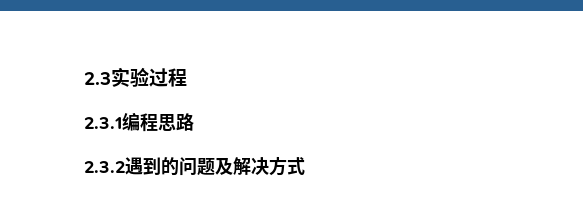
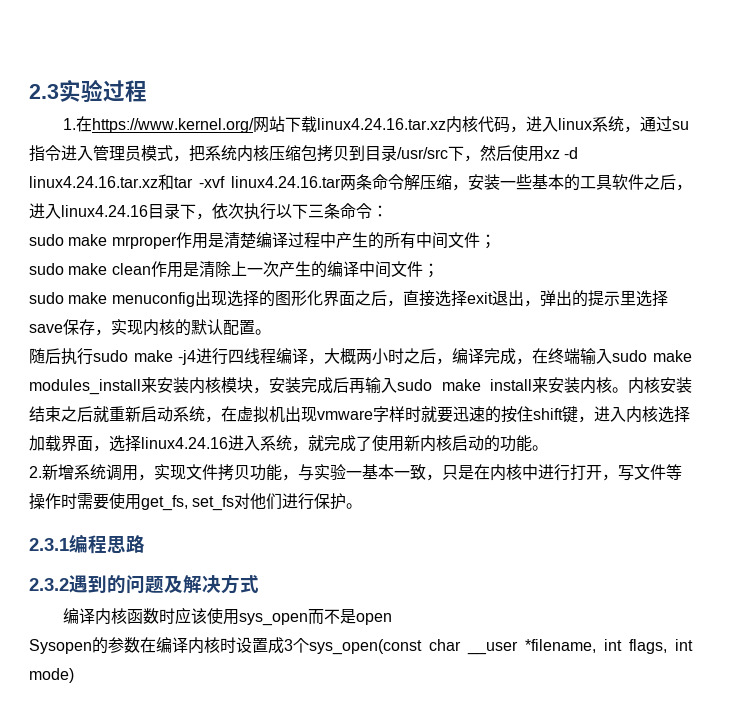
(187, 77) none -> [63,116,690,133] [29,145,579,162] [29,174,692,191] [29,203,388,220] [29,232,496,249] [29,261,439,278] [29,290,668,307] [29,319,271,336] [29,348,692,365] [29,377,692,395] [29,406,690,423] [29,435,548,452] [29,464,682,481] [29,493,363,511] // 1.在https://www.kernel.org/网站下载linux4.24.16.tar.xz内核代码，进入linux系统，通过su指令进入管理员模式，把系统内核压缩包拷贝到目录/usr/src下，然后使用xz -d linux4.24.16.tar.xz和tar -xvf linux4.24.16.tar两条命令解压缩，安装一些基本的工具软件之后，进入linux4.24.16目录下，依次执行以下三条命令： // sudo make mrproper作用是清楚编译过程中产生的所有中间文件； // sudo make clean作用是清除上一次产生的编译中间文件； // sudo make menuconfig出现选择的图形化界面之后，直接选择exit退出，弹出的提示里选择save保存，实现内核的默认配置。 // 随后执行sudo make -j4进行四线程编译，大概两小时之后，编译完成，在终端输入sudo make modules_install来安装内核模块，安装完成后再输入sudo make install来安装内核。内核安装结束之后就重新启动系统，在虚拟机出现vmware字样时就要迅速的按住shift键，进入内核选择加载界面，选择linux4.24.16进入系统，就完成了使用新内核启动的功能。 // 2.新增系统调用，实现文件拷贝功能，与实验一基本一致，只是在内核中进行打开，写文件等操作时需要使用get_fs, set_fs对他们进行保护。
(305, 166) none -> [63,607,393,626] [29,637,693,655] [29,668,74,683] // 编译内核函数时应该使用sys_open而不是open // Sysopen的参数在编译内核时设置成3个sys_open(const char __user *filename, int flags, int mode)

